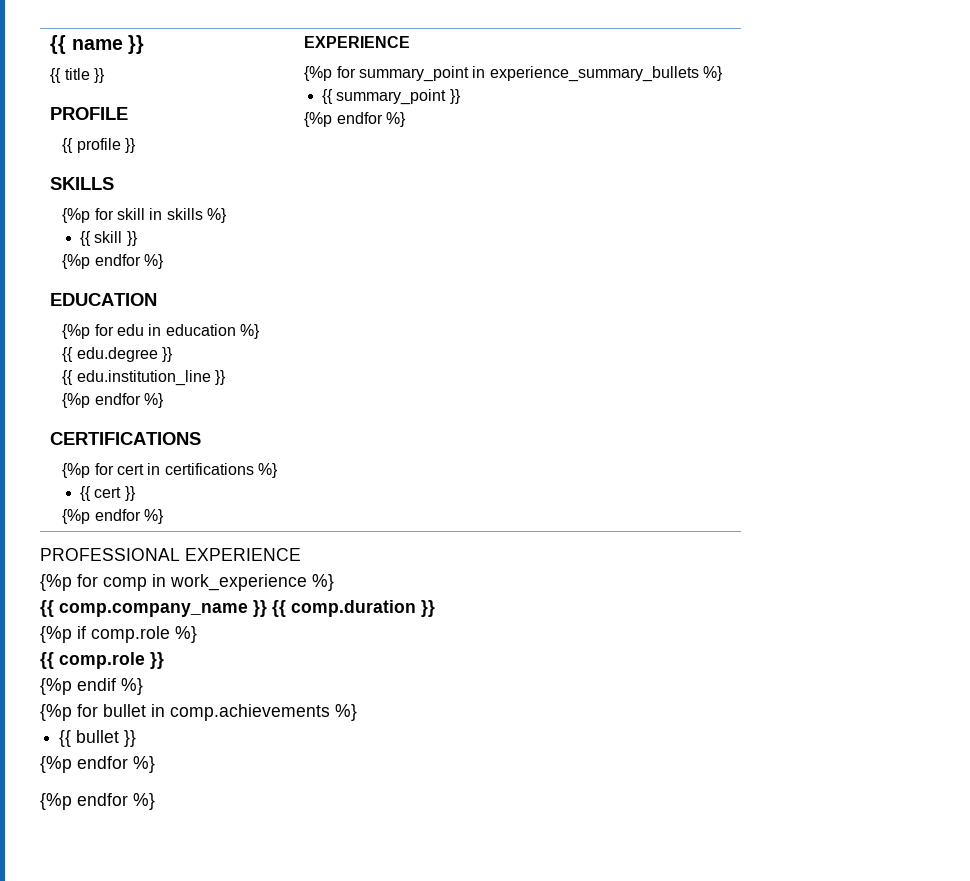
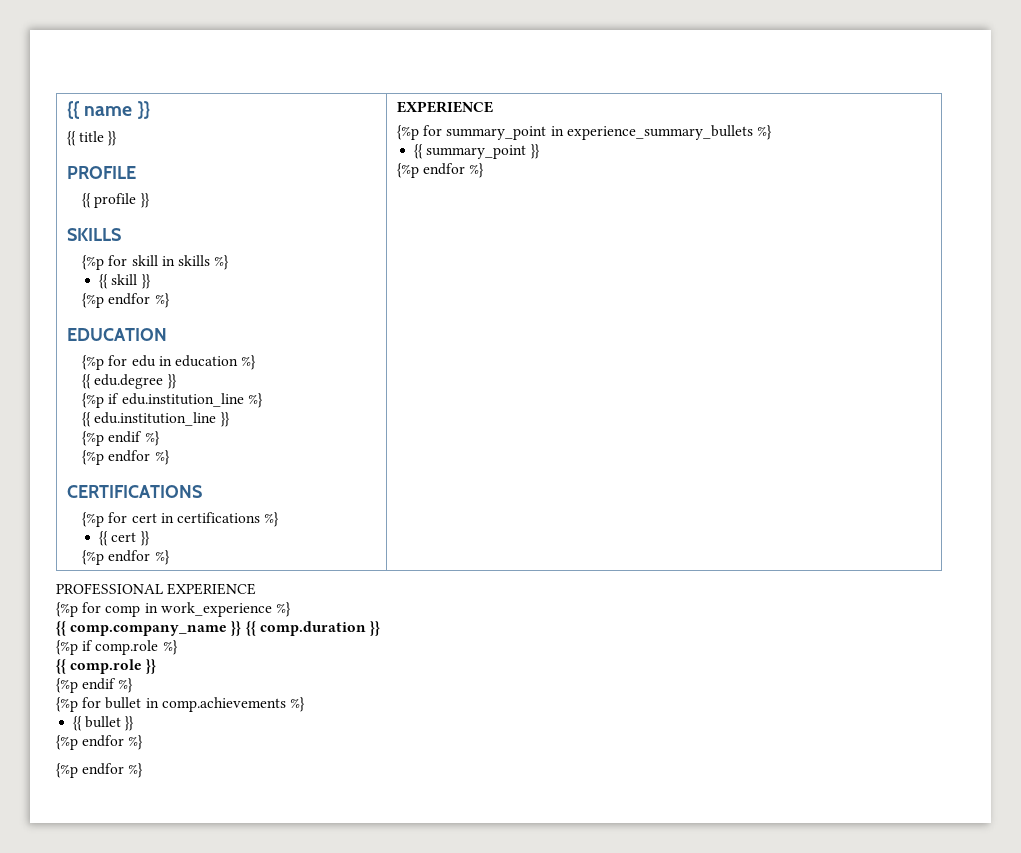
(173, 354) none -> [82,393,263,408] // {%p if edu.institution_line %}
(226, 377) none -> [82,431,160,446] // {%p endif %}

